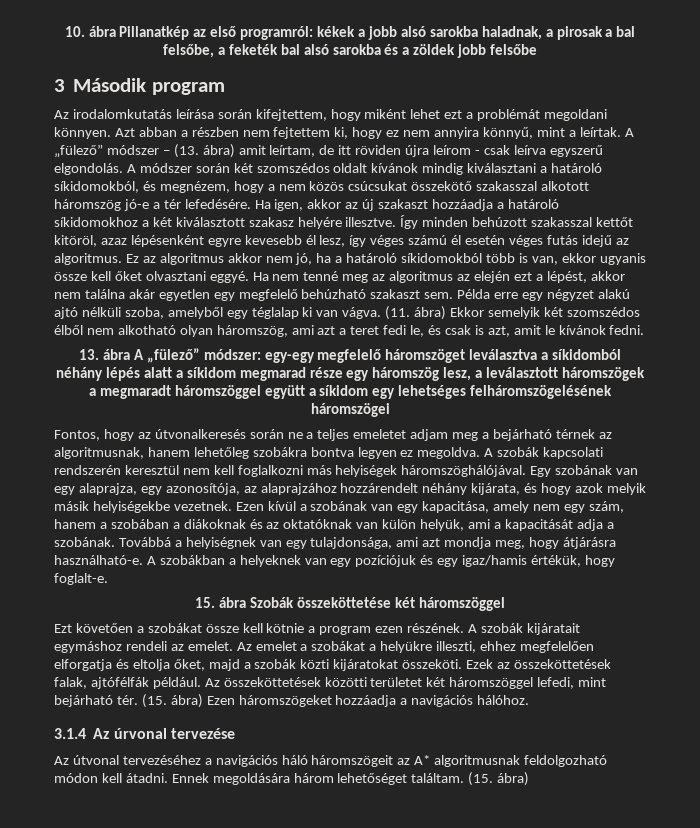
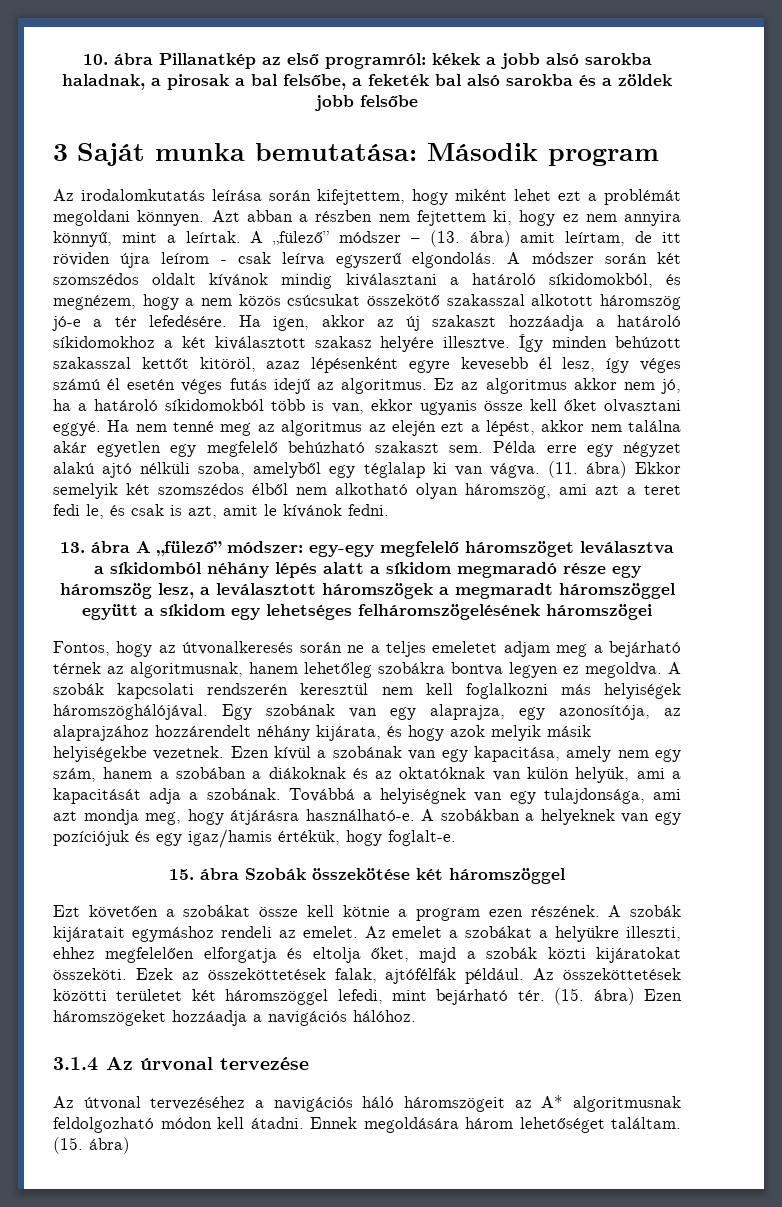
(65, 85) none -> [76,143,417,166] Saját munka bemutatása:
[239,367,306,381] megmarad -> [456,562,557,578] megmaradó
[296,597,391,608] összeköttetése -> [312,868,410,880] összekötése

